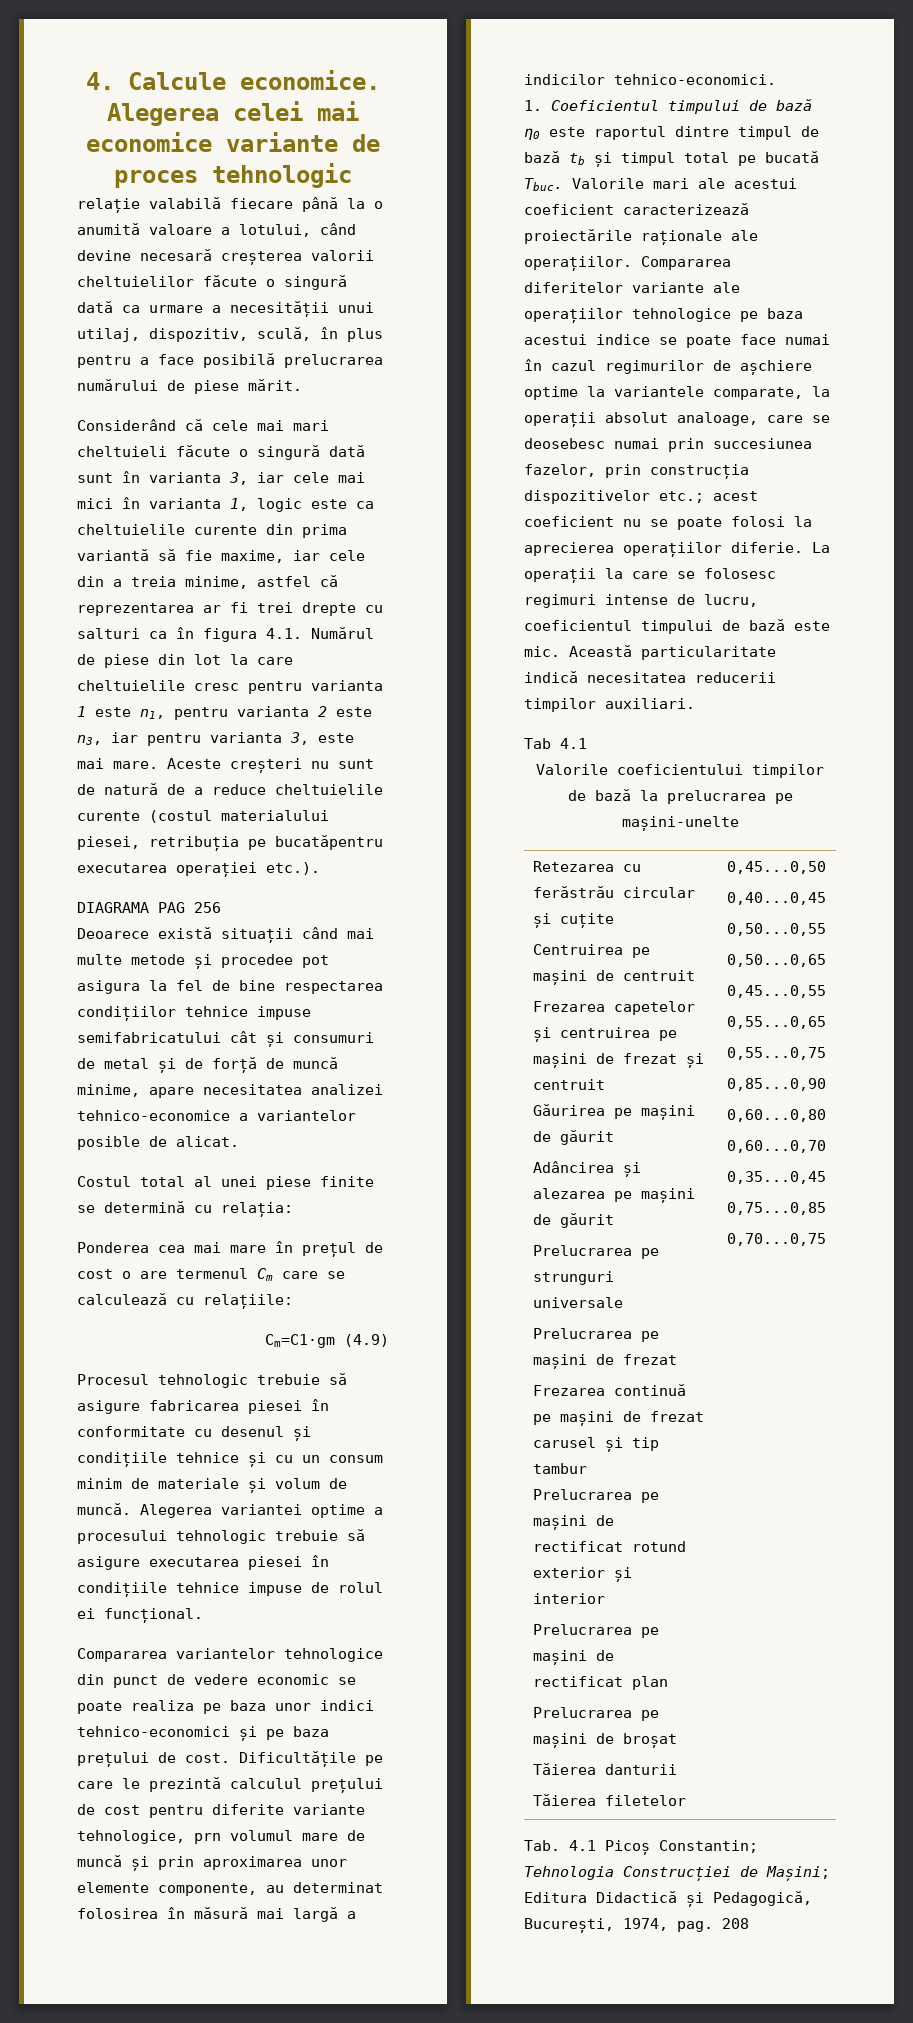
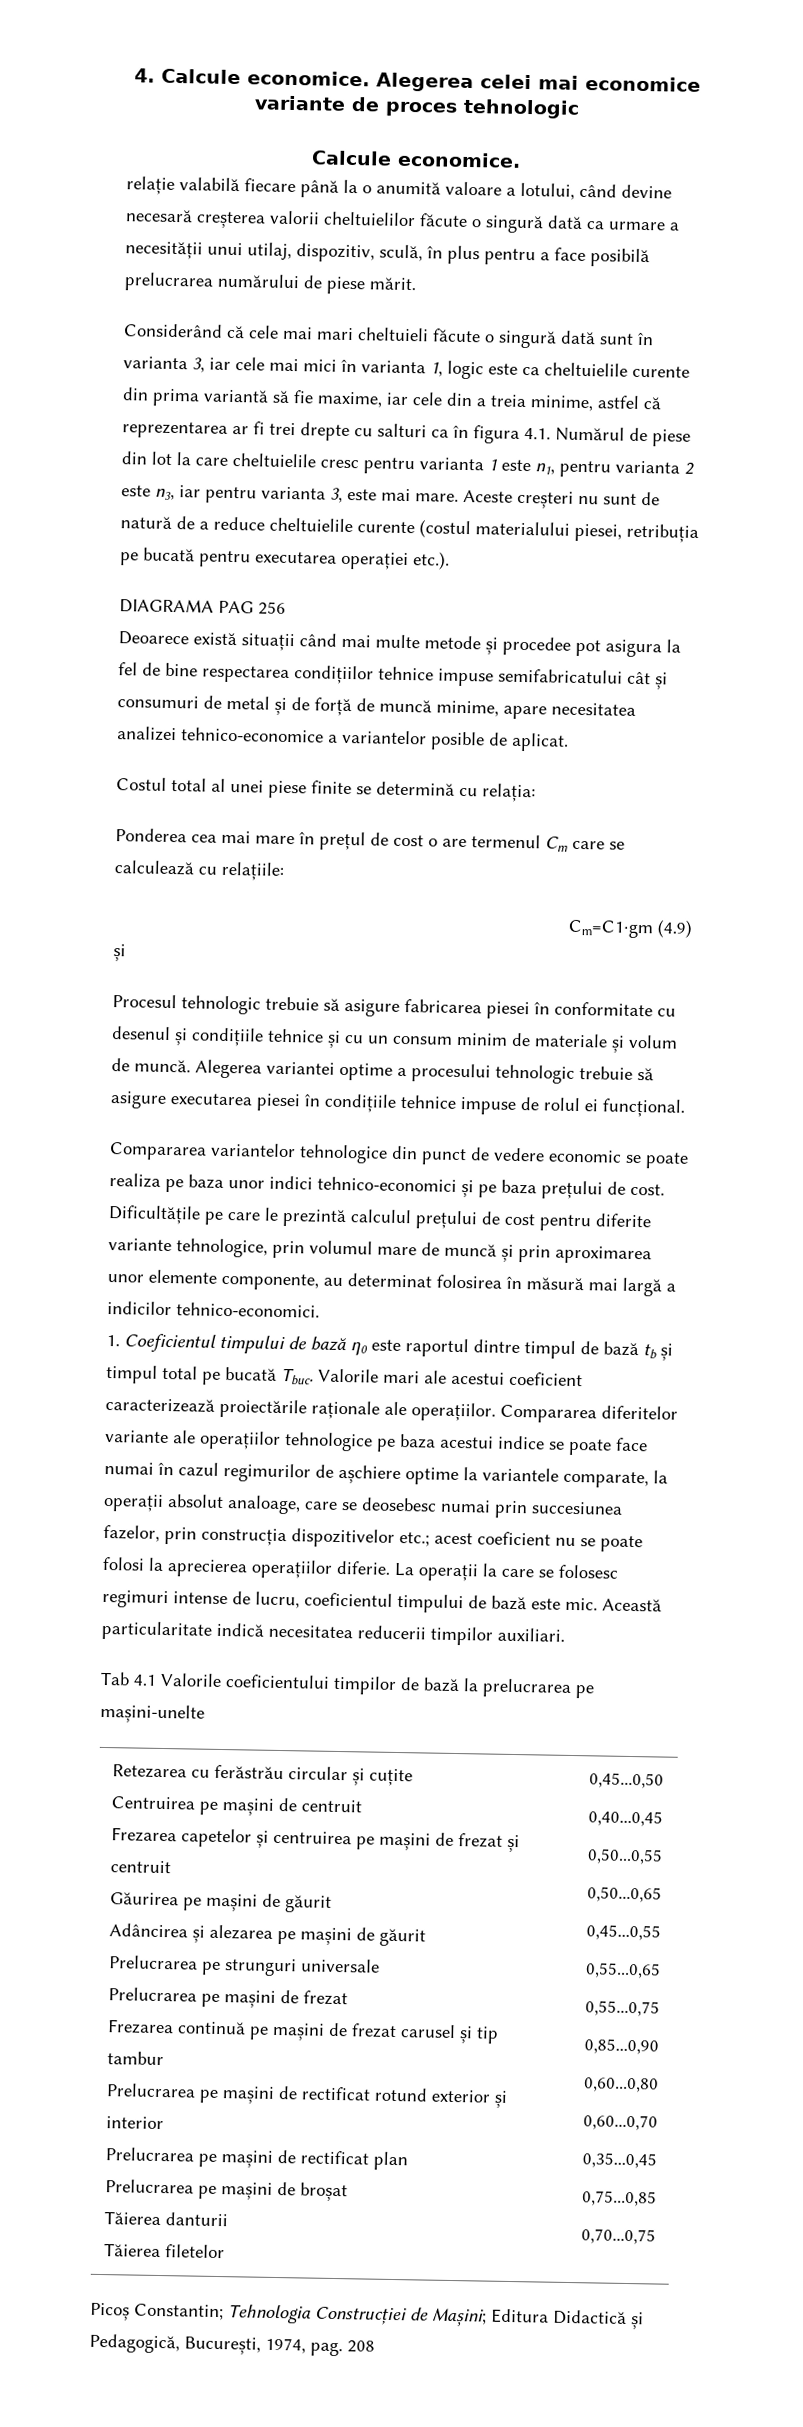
(352, 175) none -> [311,150,521,168] // Calcule economice.
[275,835,383,850] bucatăpentru -> [143,547,251,568] bucată pentru
[176,1136,239,1147] alicat. -> [511,732,569,752] aplicat.
(389, 1340) none -> [113,944,126,962] // și
[194,1833,221,1844] prn -> [272,1240,305,1259] prin
(587, 743) // -> (157, 1680) none
[524,1840,596,1851] Tab. 4.1 -> (656, 2236) none

